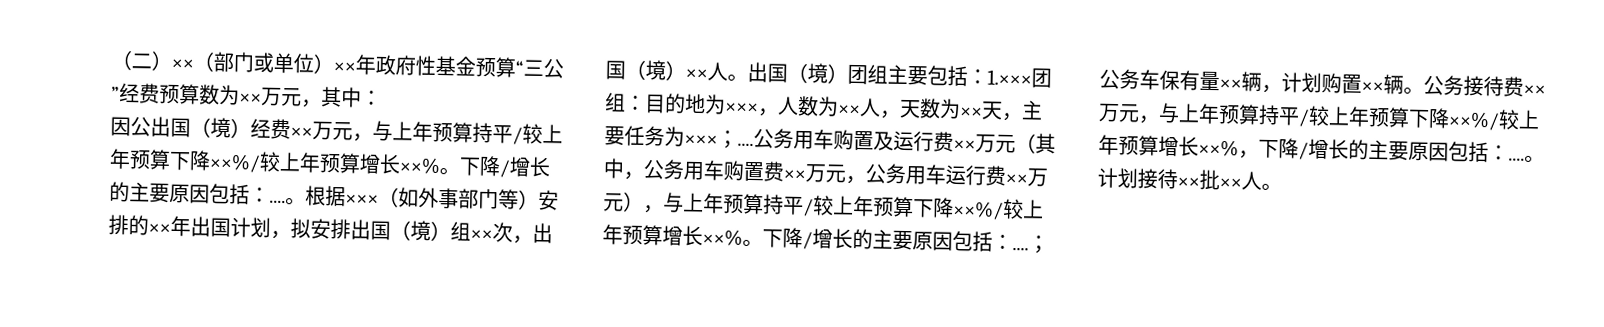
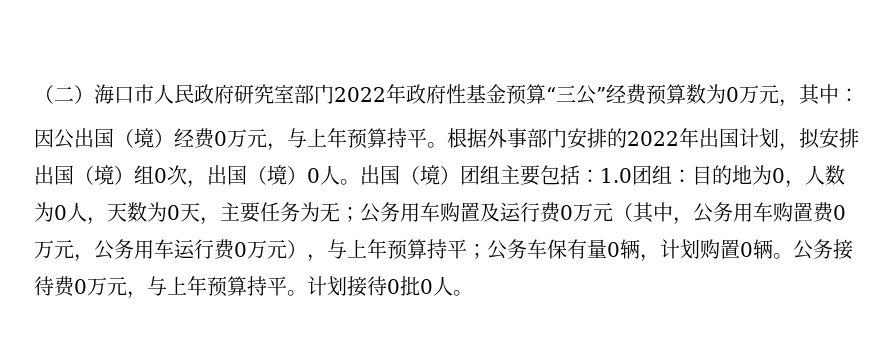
[171,51,356,74] ××（部门或单位）×× -> [94,84,386,104] 海口市人民政府研究室部门2022
[239,93,262,104] ×× -> [726,87,739,102] 0
[290,120,563,145] [109,148,551,178] [109,181,559,211] [108,214,171,236] ××万元，与上年预算持平/较上年预算下降××%/较上年预算增长××%。下降/增长的主要原因包括：....。根据×××（如外事部门等）安排的×× -> [214,128,679,151] 0万元，与上年预算持平。根据外事部门安排的2022
[470,229,493,241] ×× -> [154,168,167,183] 0
[685,68,708,80] ×× -> [307,168,320,183] 0
[987,69,1032,86] 1.××× -> [600,168,632,183] 1.0
[724,102,759,114] ××× -> [772,168,785,183] 0
[837,104,861,116] ×× -> [54,205,67,220] 0
[959,107,983,118] ×× -> [167,205,180,220] 0
[684,130,754,149] ×××；.... -> [320,202,360,222] 无；
[953,139,976,151] ×× -> [560,205,573,220] 0
[783,169,806,181] ×× -> [833,205,846,220] 0
[1005,173,1028,185] ×× -> [234,242,247,257] 0
[802,195,1044,220] [602,224,1029,252] /较上年预算下降××%/较上年预算增长××%。下降/增长的主要原因包括：.... -> (467, 249) none
[1219,79,1242,90] ×× -> [607,242,620,257] 0
[1361,81,1384,93] ×× -> [740,242,753,257] 0
[1523,84,1546,96] [1098,102,1540,131] [1098,134,1545,164] [1097,167,1242,191] ××万元，与上年预算持平/较上年预算下降××%/较上年预算增长××%，下降/增长的主要原因包括：....。计划接待××批×× -> [74,276,433,299] 0万元，与上年预算持平。计划接待0批0

